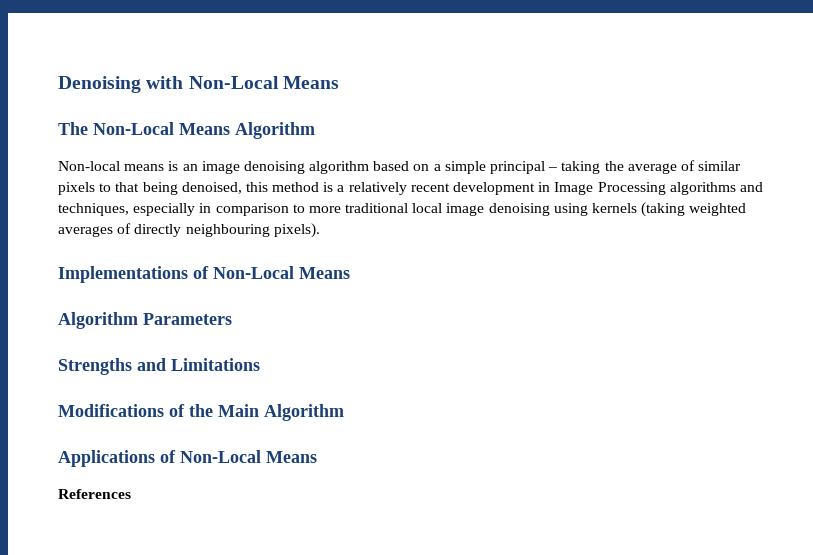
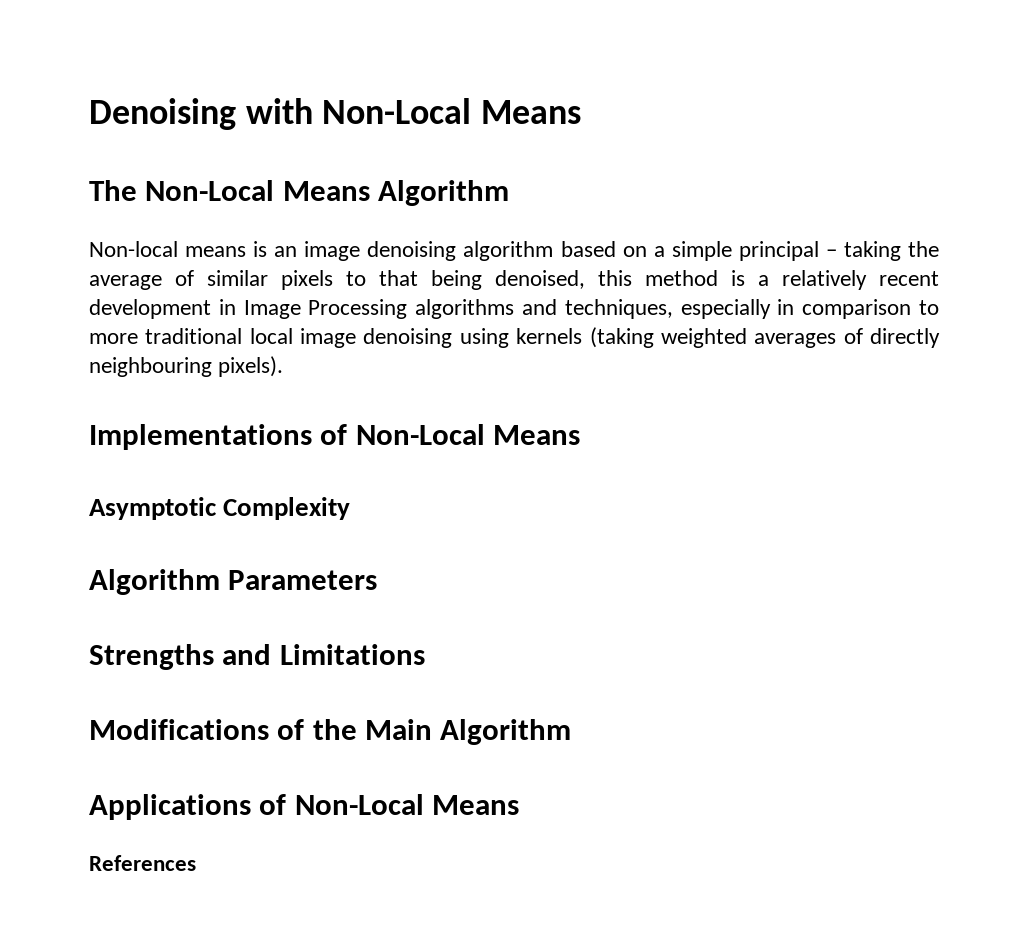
(350, 273) none -> [89,497,351,520] // Asymptotic Complexity

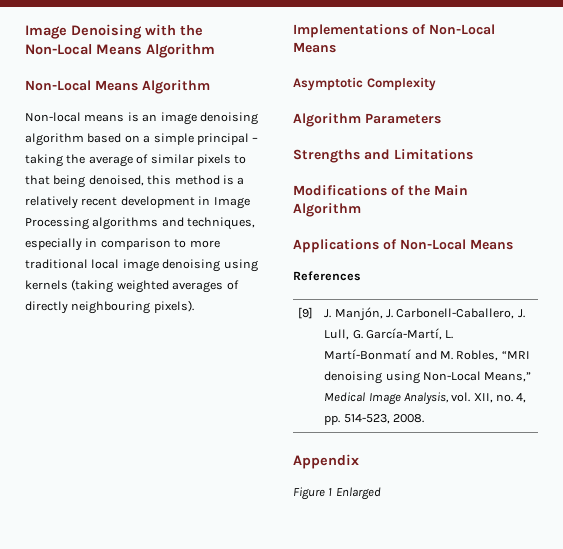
(89, 114) none -> [25,25,67,39] Image
[322,98,582,124] [89,180,137,201] Non-Local Means // The -> [180,25,203,36] [25,43,215,58] the Non-Local Means Algorithm //
(196, 863) none -> [298,307,314,319] [324,307,525,321] [324,328,454,340] [324,349,530,361] [324,371,532,384] [324,392,527,405] [324,414,424,425] [293,454,359,469] [293,487,381,500] // [9] | J. Manjón, J. Carbonell-Caballero, J. Lull, G. García-Martí, L. Martí-Bonmatí and M. Robles, “MRI denoising using Non-Local Means,” Medical Image Analysis, vol. XII, no. 4, pp. 514-523, 2008. // Appendix // Figure 1 Enlarged

